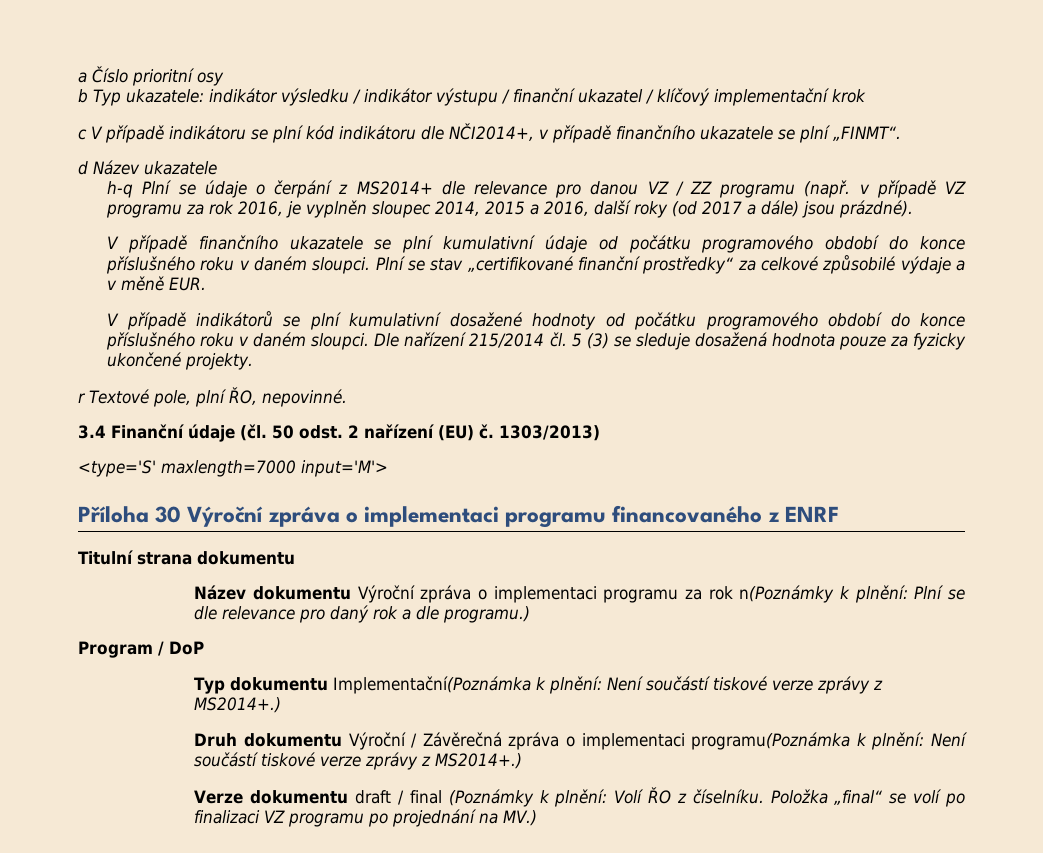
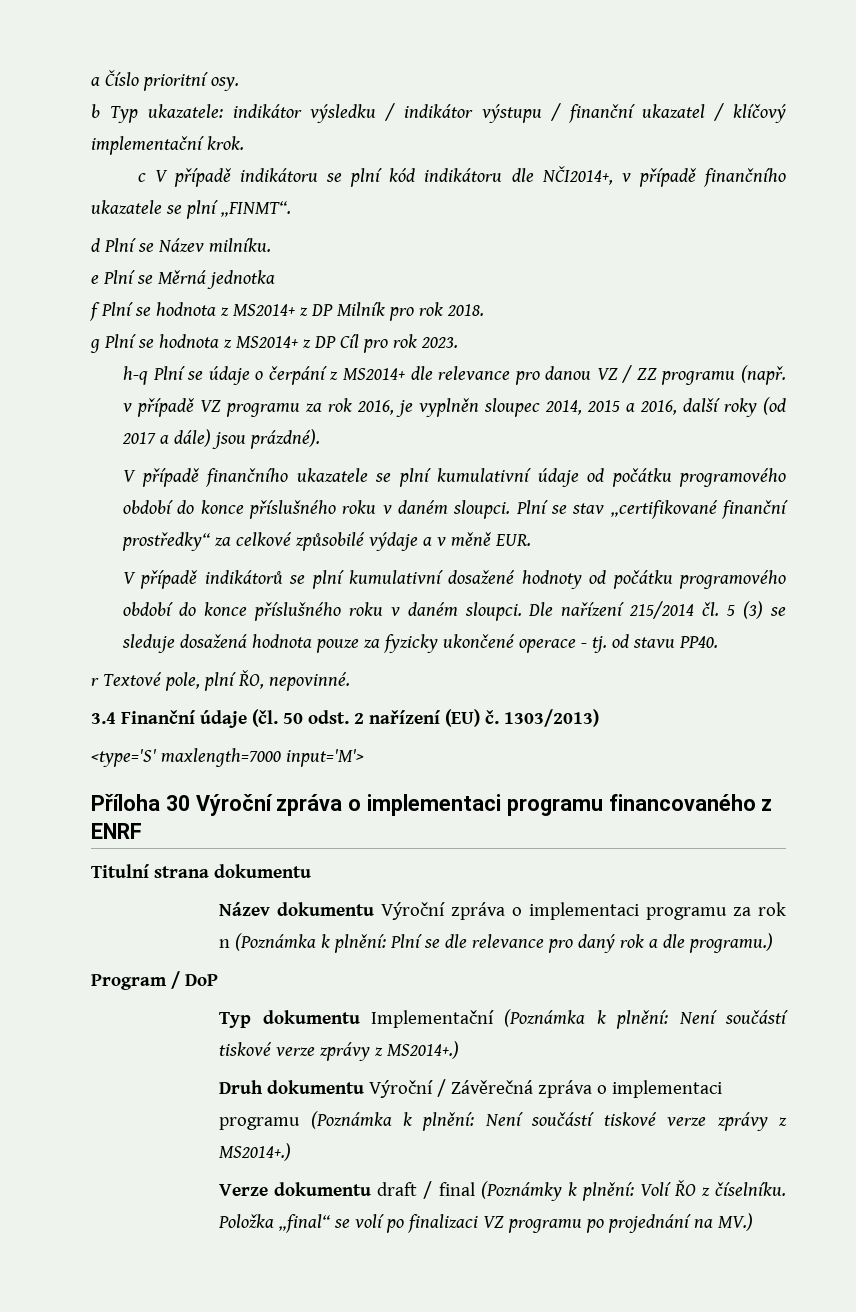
[197,72,224,86] osy -> [210,77,239,91] osy.
[831,89,866,103] krok -> [206,136,244,150] krok.
[93,160,217,175] Název ukazatele -> [103,238,271,252] [91,270,275,289] [90,302,484,321] [90,334,458,353] Plní se Název milníku. // e Plní se Měrná jednotka // f Plní se hodnota z MS2014+ z DP Milník pro rok 2018. // g Plní se hodnota z MS2014+ z DP Cíl pro rok 2023.
[185,353,254,370] projekty. -> [519,634,718,653] operace - tj. od stavu PP40.
[739,585,835,603] n(Poznámky -> [219,933,317,951] n (Poznámka
[333,676,532,694] Implementační(Poznámka -> [371,1009,586,1028] Implementační (Poznámka
[691,732,851,750] programu(Poznámka -> [219,1111,392,1130] programu (Poznámka

